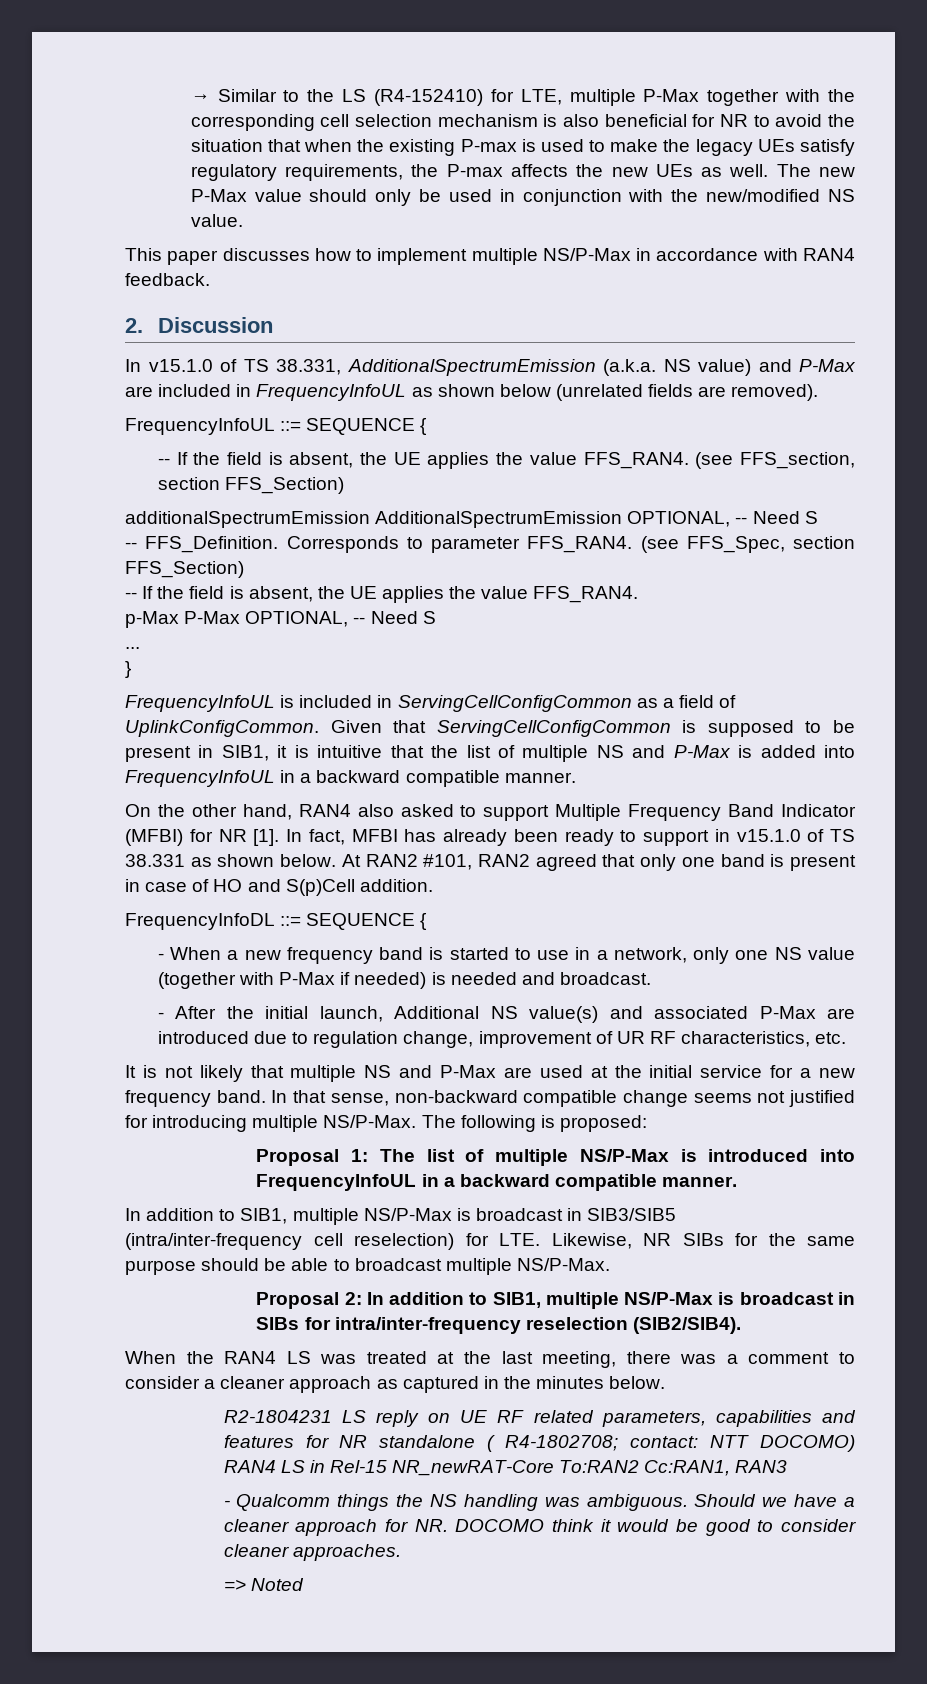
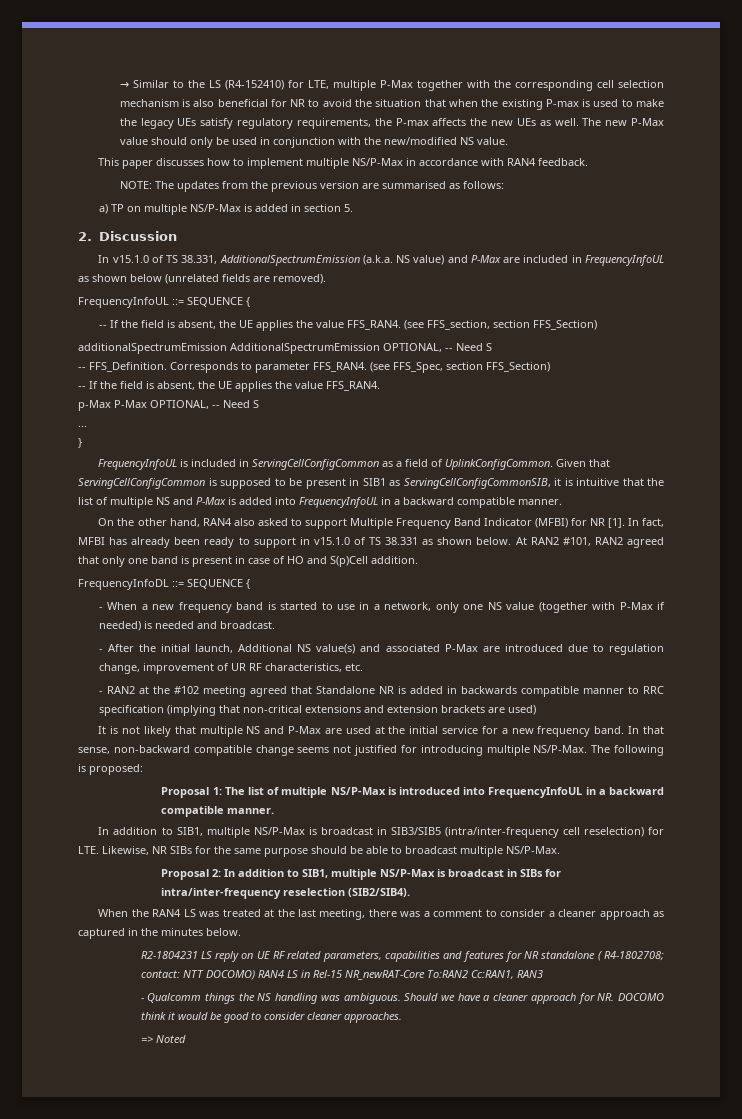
(210, 279) none -> [119,181,504,192] [98,204,353,215] // NOTE: The updates from the previous version are summarised as follows: // a) TP on multiple NS/P-Max is added in section 5.
[221,745,269,761] SIB1, -> [362,478,551,489] SIB1 as ServingCellConfigCommonSIB,
(847, 1038) none -> [98,686,664,697] [98,705,536,716] // - RAN2 at the #102 meeting agreed that Standalone NR is added in backwards compatible manner to RRC specification (implying that non-critical extensions and extension brackets are used)

